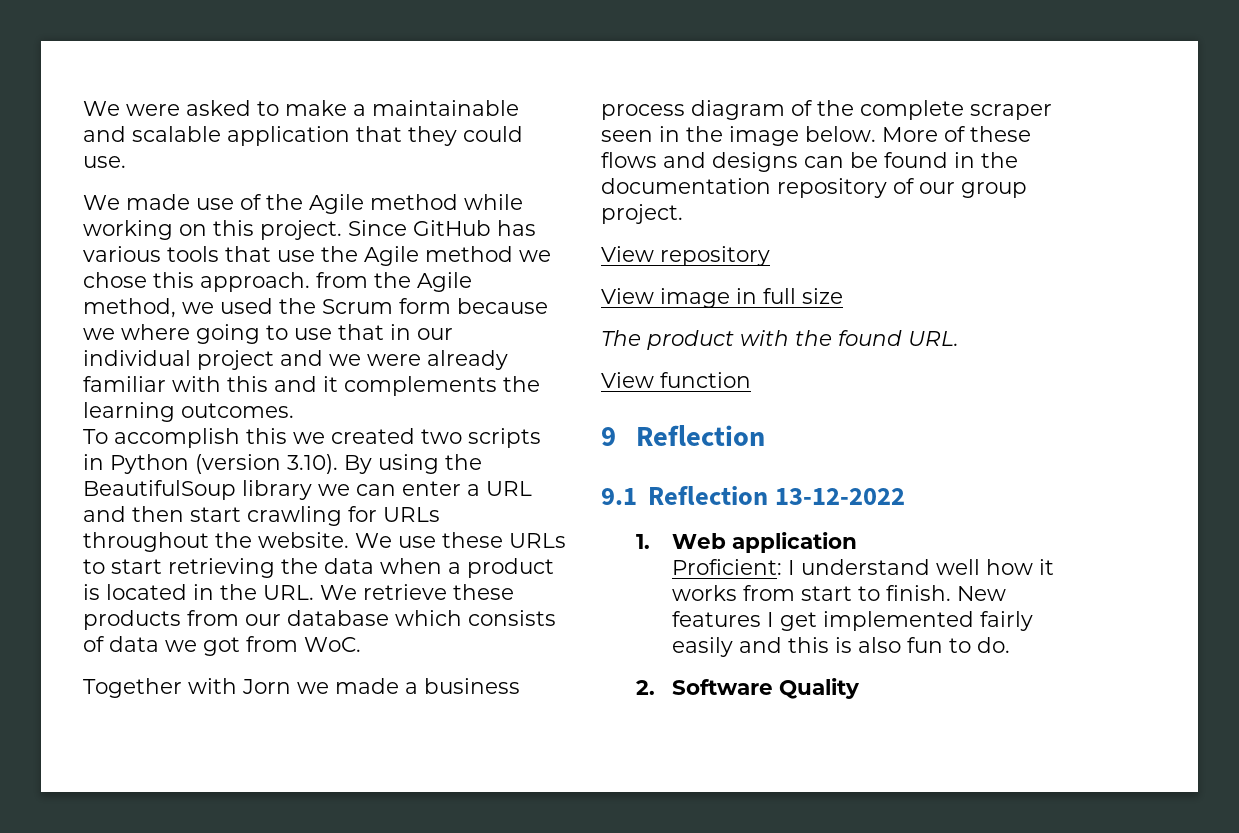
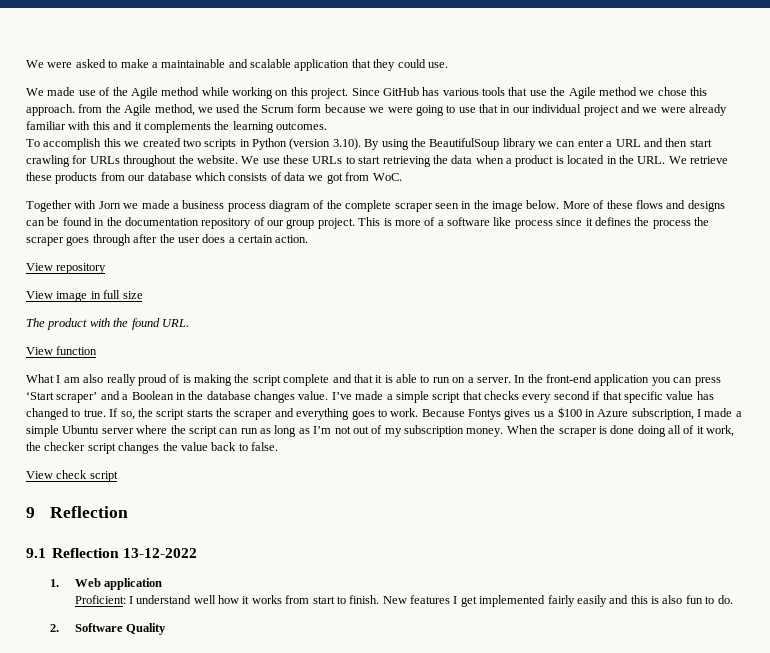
[121,324,190,340] where -> [387,107,413,113] were
(683, 214) none -> [358,217,709,229] [26,234,309,246] This is more of a software like process since it defines the process the scraper goes through after the user does a certain action.
(751, 380) none -> [26,374,721,386] [26,391,714,403] [26,407,742,420] [26,425,735,437] [26,442,278,454] [26,470,118,482] // What I am also really proud of is making the script complete and that it is able to run on a server. In the front-end application you can press ‘Start scraper’ and a Boolean in the database changes value. I’ve made a simple script that checks every second if that specific value has changed to true. If so, the script starts the scraper and everything goes to work. Because Fontys gives us a $100 in Azure subscription, I made a simple Ubuntu server where the script can run as long as I’m not out of my subscription money. When the scraper is done doing all of it work, the checker script changes the value back to false. // View check script

